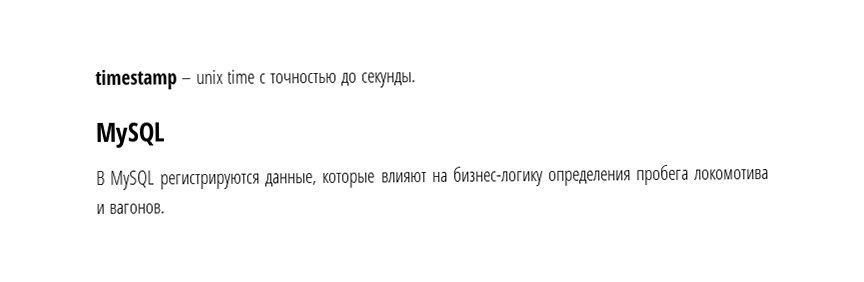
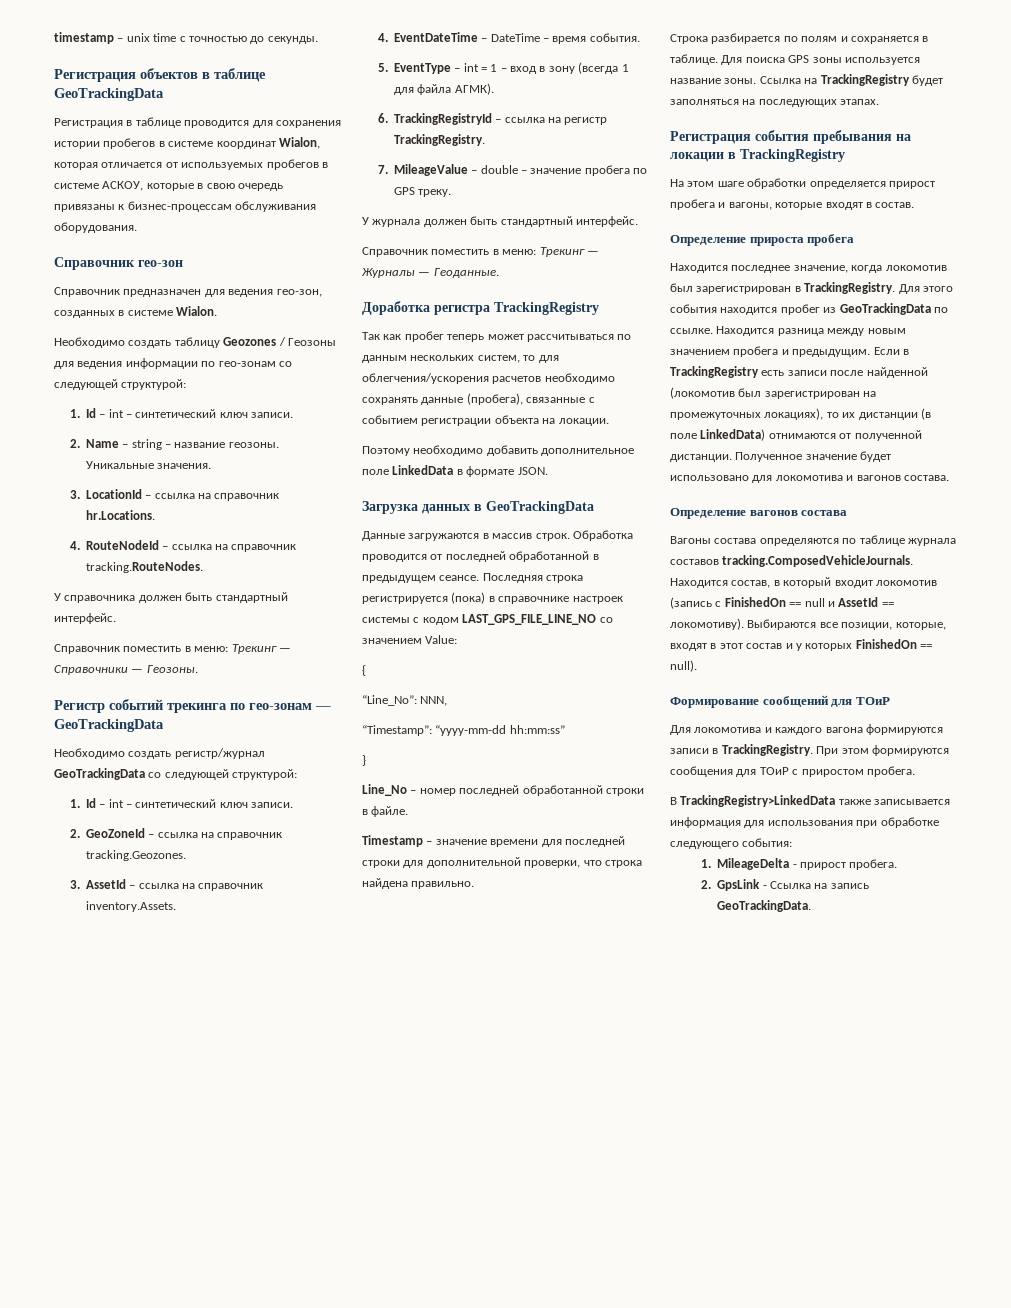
[95,122,165,148] [96,164,770,190] [96,203,165,214] MySQL // В MySQL регистрируются данные, которые влияют на бизнес-логику определения пробега локомотива и вагонов. -> [54,68,266,82] [54,88,164,101] [54,117,341,128] [54,137,320,149] [54,159,328,170] [54,181,283,191] [54,201,317,212] [54,222,137,233] [54,257,183,270] [54,287,322,297] [54,306,218,318] [54,337,336,348] [54,358,292,369] [54,379,187,390] [69,408,294,418] [69,439,279,450] [85,461,212,469] [69,489,280,501] [85,510,155,520] [69,540,297,552] [85,561,203,573] [54,592,288,603] [54,613,116,624] [54,644,291,654] [54,665,198,675] [54,699,331,713] [54,719,164,732] [54,748,265,759] [54,768,298,780] [69,798,294,808] [69,828,283,840] [85,850,186,861] [69,879,264,891] [85,901,176,912] [377,32,640,44] [377,62,629,74] [393,83,494,95] [377,113,608,125] [393,134,485,146] [377,164,648,176] [393,187,452,197] [362,216,638,227] [362,247,599,257] [361,268,499,278] [362,301,599,315] [362,331,632,342] [362,355,559,363] [362,373,615,384] [362,393,595,405] [362,415,609,426] [362,445,635,456] [362,465,548,477] [362,501,594,514] [362,530,633,541] [362,551,599,562] [362,573,584,583] [362,592,623,604] [362,614,613,625] [362,635,458,644] [362,665,366,676] [362,695,448,706] [362,725,565,736] [362,755,366,766] [362,784,644,796] [362,806,409,817] [362,835,625,847] [362,857,642,868] [362,878,475,889] [670,33,929,44] [670,54,920,65] [670,74,943,86] [670,99,880,107] [670,130,911,144] [670,149,845,162] [670,178,935,189] [670,199,915,210] [670,234,855,246] [670,263,947,273] [670,282,953,294] [670,303,948,315] [670,326,906,336] [670,346,909,357] [670,366,928,378] [670,387,877,399] [670,408,931,420] [670,429,922,441] [670,451,892,462] [670,475,949,483] [670,508,848,519] [670,535,956,546] [670,555,914,567] [670,577,937,588] [670,597,894,609] [670,618,946,630] [670,639,932,651] [670,660,697,672] [670,695,890,708] [670,724,943,735] [670,744,949,756] [670,766,915,777] [670,795,951,807] [670,817,939,828] [670,838,793,849] [701,858,898,870] [701,879,869,891] [717,900,812,912] Регистрация объектов в таблице GeoTrackingData // Регистрация в таблице проводится для сохранения истории пробегов в системе координат Wialon, которая отличается от используемых пробегов в системе АСКОУ, которые в свою очередь привязаны к бизнес-процессам обслуживания оборудования. // Справочник гео-зон // Справочник предназначен для ведения гео-зон, созданных в системе Wialon. // Необходимо создать таблицу Geozones / Геозоны для ведения информации по гео-зонам со следующей структурой: // 1. Id – int – синтетический ключ записи. // 2. Name – string – название геозоны. Уникальные значения. // 3. LocationId – ссылка на справочник hr.Locations. // 4. RouteNodeId – ссылка на справочник tracking.RouteNodes. // У справочника должен быть стандартный интерфейс. // Справочник поместить в меню: Трекинг — Справочники — Геозоны. // Регистр событий трекинга по гео-зонам — GeoTrackingData // Необходимо создать регистр/журнал GeoTrackingData со следующей структурой: // 1. Id – int – синтетический ключ записи. // 2. GeoZoneId – ссылка на справочник tracking.Geozones. // 3. AssetId – ссылка на справочник inventory.Assets. // 4. EventDateTime – DateTime – время события. // 5. EventType – int = 1 – вход в зону (всегда 1 для файла АГМК). // 6. TrackingRegistryId – ссылка на регистр TrackingRegistry. // 7. MileageValue – double – значение пробега по GPS треку. // У журнала должен быть стандартный интерфейс. // Справочник поместить в меню: Трекинг — Журналы — Геоданные. // Доработка регистра TrackingRegistry // Так как пробег теперь может рассчитываться по данным нескольких систем, то для облегчения/ускорения расчетов необходимо сохранять данные (пробега), связанные с событием регистрации объекта на локации. // Поэтому необходимо добавить дополнительное поле LinkedData в формате JSON. // Загрузка данных в GeoTrackingData // Данные загружаются в массив строк. Обработка проводится от последней обработанной в предыдущем сеансе. Последняя строка регистрируется (пока) в справочнике настроек системы с кодом LAST_GPS_FILE_LINE_NO со значением Value: // { // “Line_No”: NNN, // “Timestamp”: “yyyy-mm-dd hh:mm:ss” // } // Line_No – номер последней обработанной строки в файле. // Timestamp – значение времени для последней строки для дополнительной проверки, что строка найдена правильно. // Строка разбирается по полям и сохраняется в таблице. Для поиска GPS зоны используется название зоны. Ссылка на TrackingRegistry будет заполняться на последующих этапах. // Регистрация события пребывания на локации в TrackingRegistry // На этом шаге обработки определяется прирост пробега и вагоны, которые входят в состав. // Определение прироста пробега // Находится последнее значение, когда локомотив был зарегистрирован в TrackingRegistry. Для этого события находится пробег из GeoTrackingData по ссылке. Находится разница между новым значением пробега и предыдущим. Если в TrackingRegistry есть записи после найденной (локомотив был зарегистрирован на промежуточных локациях), то их дистанции (в поле LinkedData) отнимаются от полученной дистанции. Полученное значение будет использовано для локомотива и вагонов состава. // Определение вагонов состава // Вагоны состава определяются по таблице журнала составов tracking.ComposedVehicleJournals. Находится состав, в который входит локомотив (запись с FinishedOn == null и AssetId == локомотиву). Выбираются все позиции, которые, входят в этот состав и у которых FinishedOn == null). // Формирование сообщений для ТОиР // Для локомотива и каждого вагона формируются записи в TrackingRegistry. При этом формируются сообщения для ТОиР с приростом пробега. // В TrackingRegistry>LinkedData также записывается информация для использования при обработке следующего события: // 1. MileageDelta - прирост пробега. // 2. GpsLink - Ссылка на запись GeoTrackingData.

